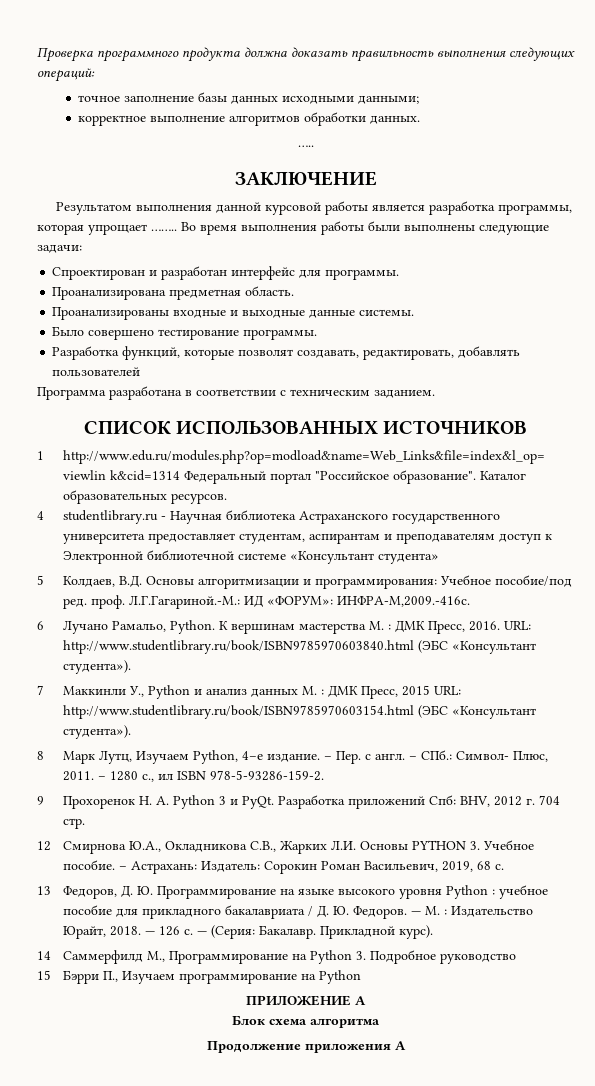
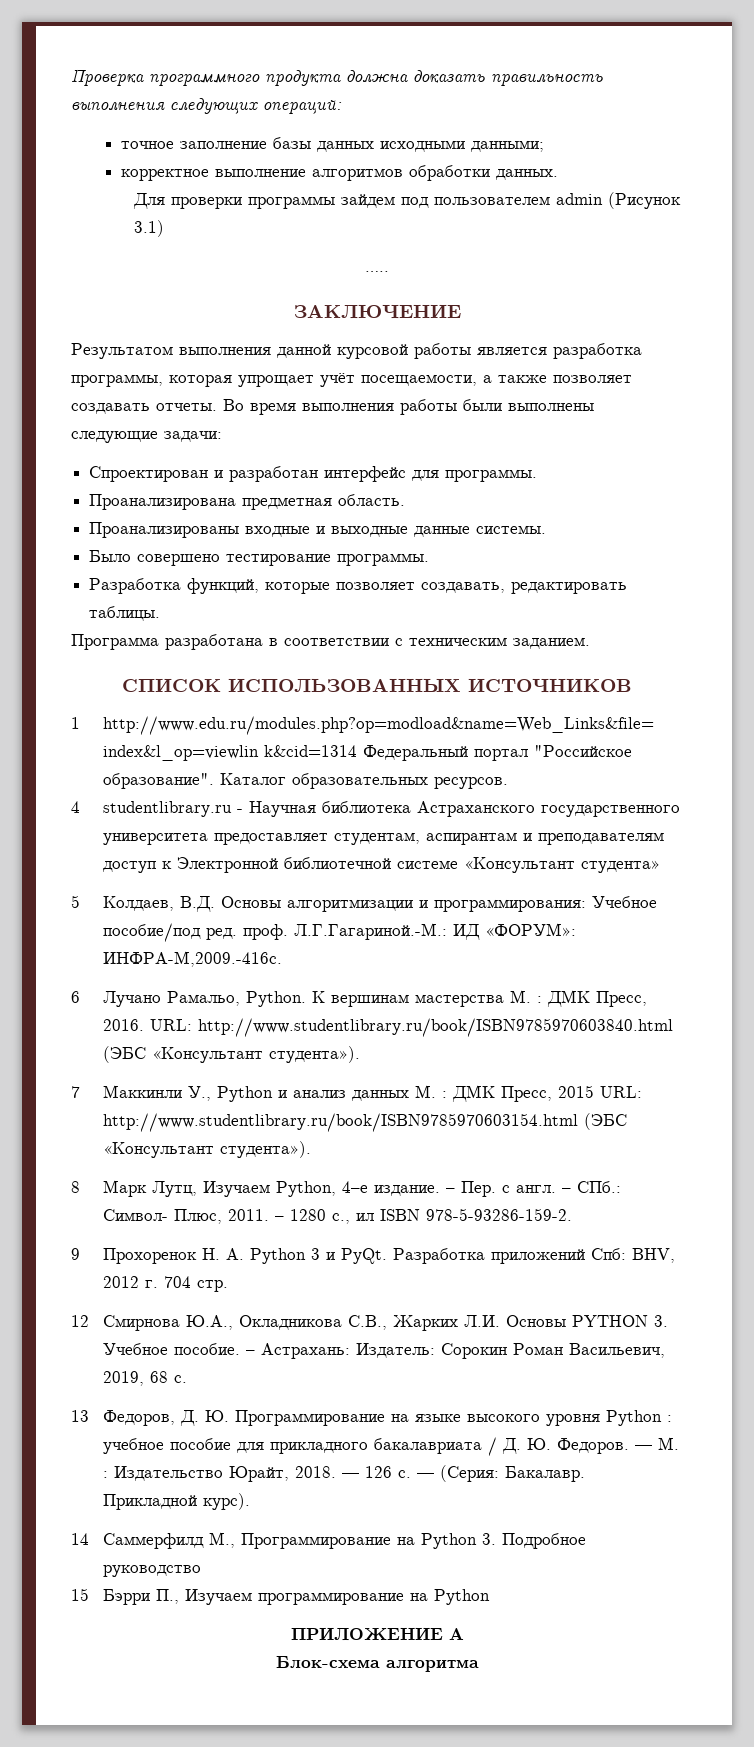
(421, 120) none -> [133,192,682,209] [134,220,165,237] // Для проверки программы зайдем под пользователем admin (Рисунок 3.1)
[151,229,177,231] …….. -> [320,373,632,387] [71,403,217,414] учёт посещаемости, а также позволяет создавать отчеты.
[238,346,521,360] [52,367,141,376] позволят создавать, редактировать, добавлять пользователей -> [336,582,628,594] [89,606,161,621] позволяет создавать, редактировать таблицы.
[232,1015,307,1025] Блок схема -> [275,1656,380,1668] Блок-схема
[206,1041,406,1053] // Продолжение приложения А -> (479, 1666) none

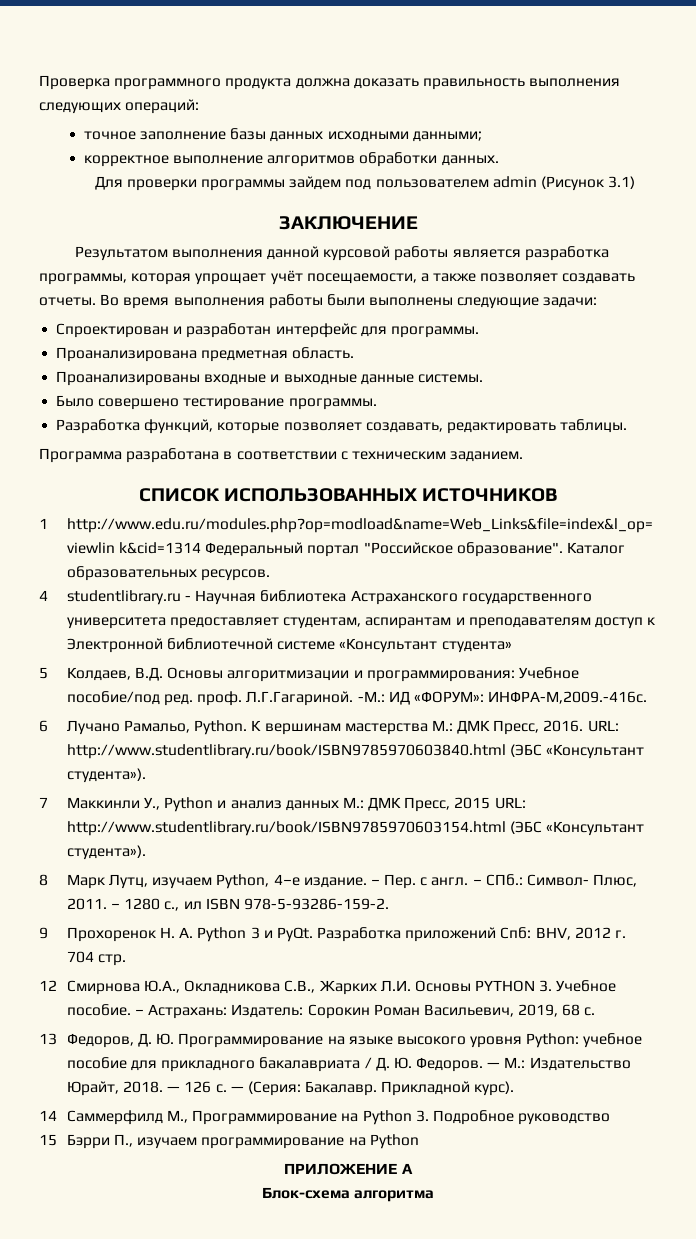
[365,271,389,272] // ….. -> (636, 182) none
[293,923,447,940] Л.Г.Гагариной.-М.: -> [246,691,385,706] Л.Г.Гагариной. -М.:
[509,990,542,1003] М. : -> [431,720,453,731] М.:
[414,1085,447,1098] М. : -> [342,797,364,808] М.:
[202,1181,270,1197] Изучаем -> [152,877,213,889] изучаем
[605,1410,672,1426] Python : -> [526,1033,580,1048] Python:
[657,1437,679,1450] [102,1471,108,1478] М. : -> [504,1057,526,1068] М.:
[184,1589,252,1605] Изучаем -> [137,1137,198,1149] изучаем

